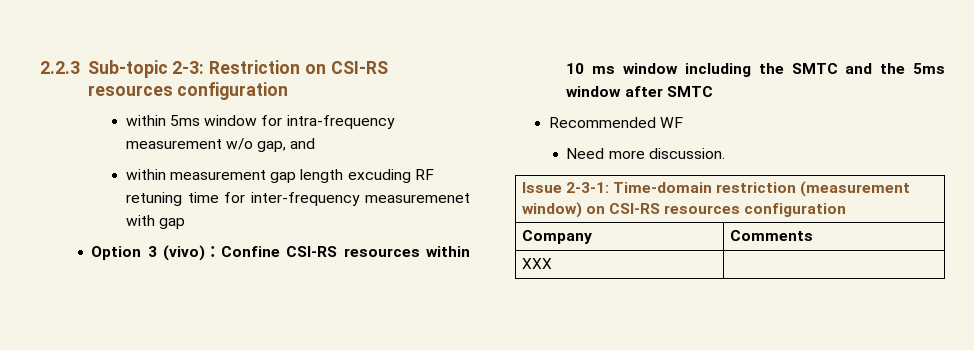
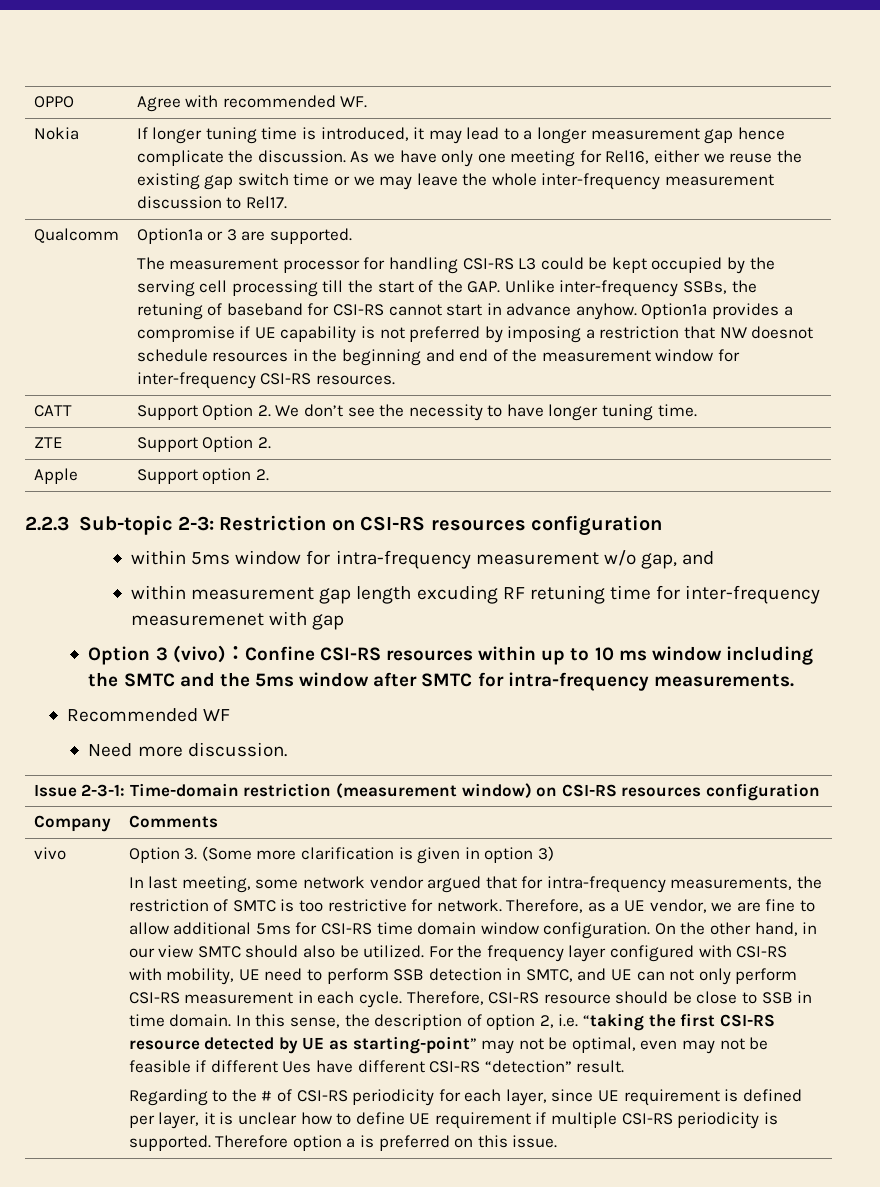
(40, 67) none -> [33,96,74,108] [136,95,368,112] [33,127,79,140] [136,127,785,144] [136,150,802,167] [136,173,775,190] [136,196,287,209] [33,228,119,243] [136,228,352,244] [136,257,775,274] [136,280,757,297] [136,303,793,320] [136,326,814,343] [136,349,741,366] [136,372,395,389] [33,405,72,417] [136,404,697,421] [33,437,63,448] [136,436,271,452] [33,468,78,484] [136,468,269,484] OPPO | Agree with recommended WF. // Nokia | If longer tuning time is introduced, it may lead to a longer measurement gap hence complicate the discussion. As we have only one meeting for Rel16, either we reuse the existing gap switch time or we may leave the whole inter-frequency measurement discussion to Rel17. // Qualcomm | Option1a or 3 are supported. // The measurement processor for handling CSI-RS L3 could be kept occupied by the serving cell processing till the start of the GAP. Unlike inter-frequency SSBs, the retuning of baseband for CSI-RS cannot start in advance anyhow. Option1a provides a compromise if UE capability is not preferred by imposing a restriction that NW doesnot schedule resources in the beginning and end of the measurement window for inter-frequency CSI-RS resources. // CATT | Support Option 2. We don’t see the necessity to have longer tuning time. // ZTE | Support Option 2. // Apple | Support option 2. //
(470, 251) none -> [541,648,590,665] up to
(713, 91) none -> [477,672,794,691] for intra-frequency measurements.
[521,258,552,269] XXX | -> [33,847,66,860] [128,846,554,864] [128,876,823,893] [128,899,815,913] [128,922,818,939] [128,945,788,962] [128,968,798,985] [128,991,813,1008] [128,1013,775,1031] [128,1036,769,1054] [128,1060,625,1073] [128,1089,802,1106] [128,1112,778,1129] [128,1135,558,1151] vivo | Option 3. (Some more clarification is given in option 3) // In last meeting, some network vendor argued that for intra-frequency measurements, the restriction of SMTC is too restrictive for network. Therefore, as a UE vendor, we are fine to allow additional 5ms for CSI-RS time domain window configuration. On the other hand, in our view SMTC should also be utilized. For the frequency layer configured with CSI-RS with mobility, UE need to perform SSB detection in SMTC, and UE can not only perform CSI-RS measurement in each cycle. Therefore, CSI-RS resource should be close to SSB in time domain. In this sense, the description of option 2, i.e. “taking the first CSI-RS resource detected by UE as starting-point” may not be optimal, even may not be feasible if different Ues have different CSI-RS “detection” result. // Regarding to the # of CSI-RS periodicity for each layer, since UE requirement is defined per layer, it is unclear how to define UE requirement if multiple CSI-RS periodicity is supported. Therefore option a is preferred on this issue.

